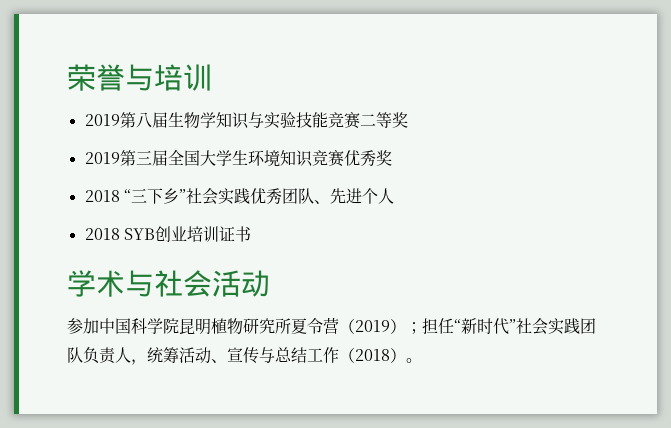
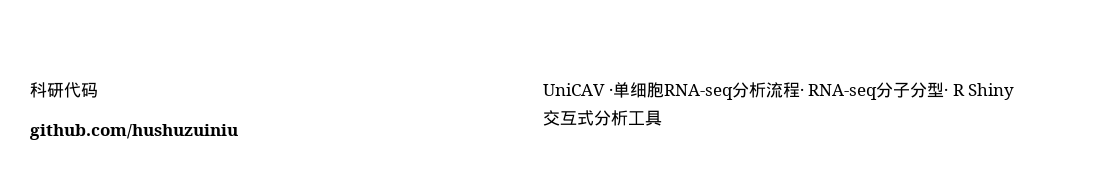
[67,64,212,91] [84,112,408,129] [84,150,392,167] [84,188,394,205] [84,226,251,242] [67,270,270,297] [67,317,596,335] [67,347,422,365] 荣誉与培训 // 2019第八届生物学知识与实验技能竞赛二等奖 // 2019第三届全国大学生环境知识竞赛优秀奖 // 2018 “三下乡”社会实践优秀团队、先进个人 // 2018 SYB创业培训证书 // 学术与社会活动 // 参加中国科学院昆明植物研究所夏令营（2019）；担任“新时代”社会实践团队负责人，统筹活动、宣传与总结工作（2018）。 -> [30,82,98,98] [30,124,238,140] [543,82,1015,100] [543,110,662,126] 科研代码 // github.com/hushuzuiniu // UniCAV ·单细胞RNA-seq分析流程· RNA-seq分子分型· R Shiny交互式分析工具

